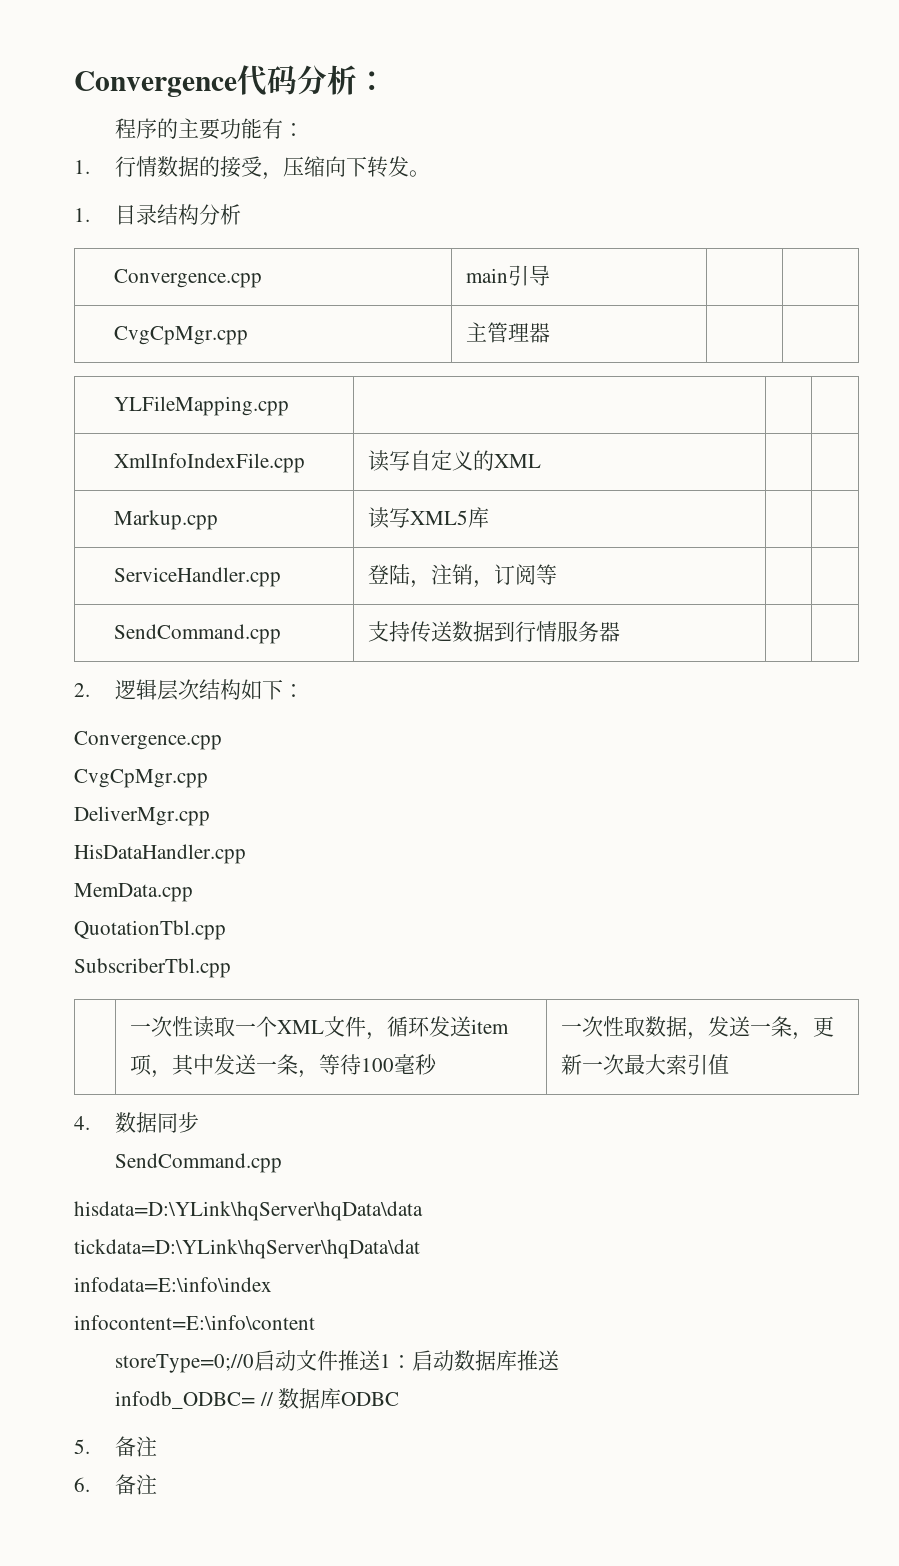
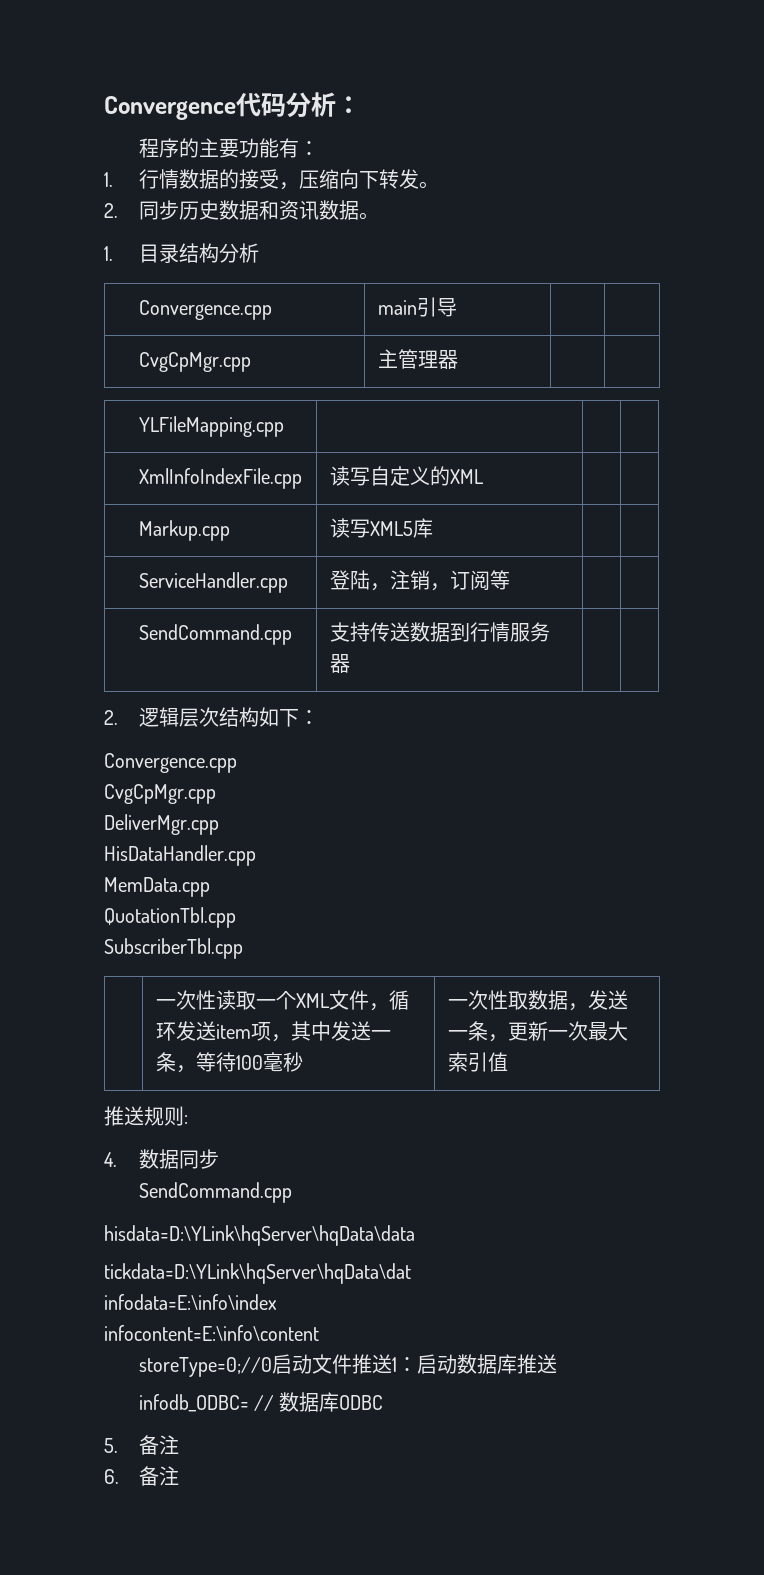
(430, 173) none -> [104,200,379,220] // 2.同步历史数据和资讯数据。
(730, 1064) none -> [104,1106,188,1126] // 推送规则:

